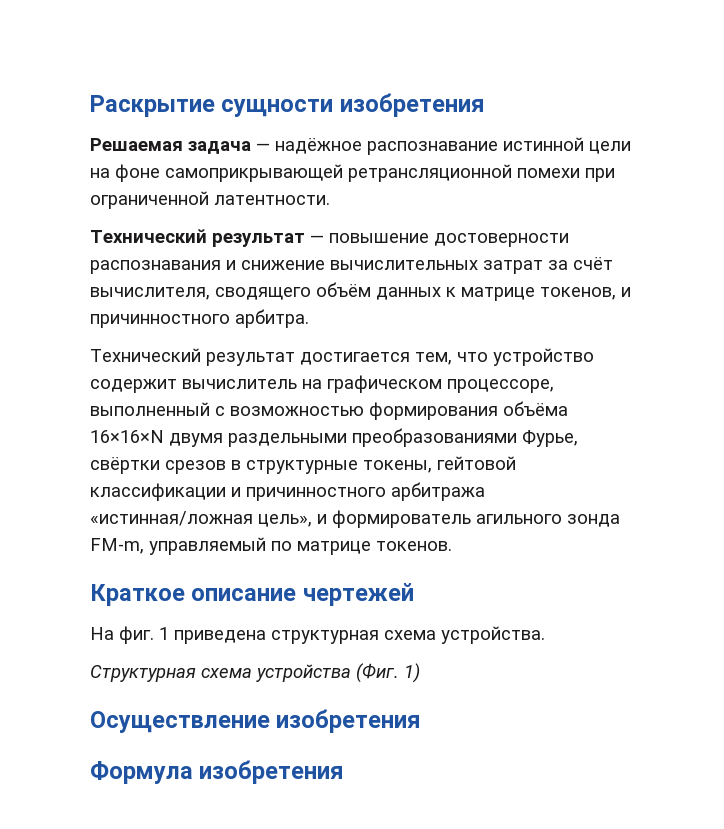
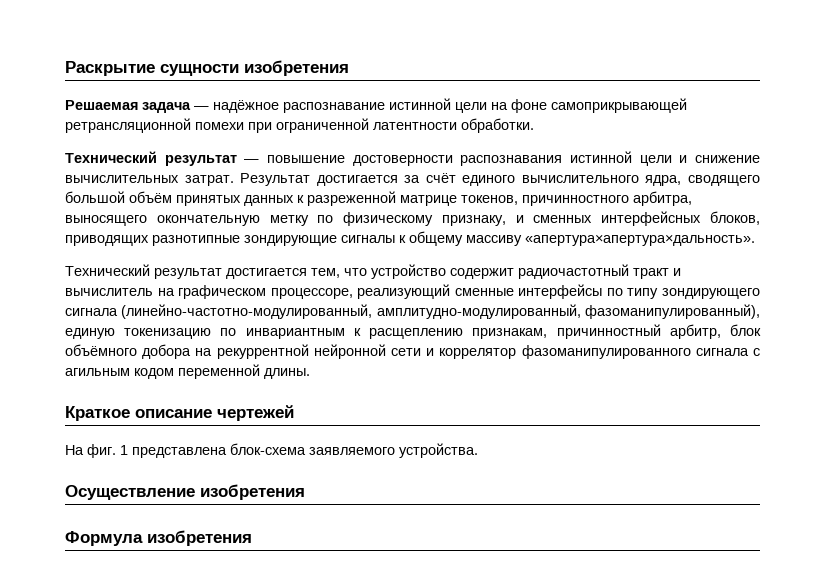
[214,195,330,205] латентности. -> [373,118,534,133] латентности обработки.
(221, 267) none -> [570,151,672,166] истинной цели
[483,257,613,274] [90,282,371,300] затрат за счёт вычислителя, сводящего объём -> [184,173,760,186] [65,191,241,206] затрат. Результат достигается за счёт единого вычислительного ядра, сводящего большой объём принятых
(456, 292) none -> [307,191,396,206] разреженной
[621,287,631,297] [90,309,309,328] и причинностного арбитра. -> [522,191,692,206] [65,211,760,226] [65,231,755,246] причинностного арбитра, выносящего окончательную метку по физическому признаку, и сменных интерфейсных блоков, приводящих разнотипные зондирующие сигналы к общему массиву «апертура×апертура×дальность».
(177, 386) none -> [518,264,681,279] радиочастотный тракт и
[90,401,568,420] [90,428,578,447] [90,456,516,474] [90,482,485,501] [90,510,620,528] [90,537,452,555] выполненный с возможностью формирования объёма 16×16×N двумя раздельными преобразованиями Фурье, свёртки срезов в структурные токены, гейтовой классификации и причинностного арбитража «истинная/ложная цель», и формирователь агильного зонда FM-m, управляемый по матрице токенов. -> [357,284,760,299] [65,304,760,319] [65,324,761,339] [65,344,760,359] [65,364,310,379] реализующий сменные интерфейсы по типу зондирующего сигнала (линейно-частотно-модулированный, амплитудно-модулированный, фазоманипулированный), единую токенизацию по инвариантным к расщеплению признакам, причинностный арбитр, блок объёмного добора на рекуррентной нейронной сети и коррелятор фазоманипулированного сигнала с агильным кодом переменной длины.
[174,626,545,644] [90,663,420,683] приведена структурная схема устройства. // Структурная схема устройства (Фиг. 1) -> [132,443,478,458] представлена блок-схема заявляемого устройства.

